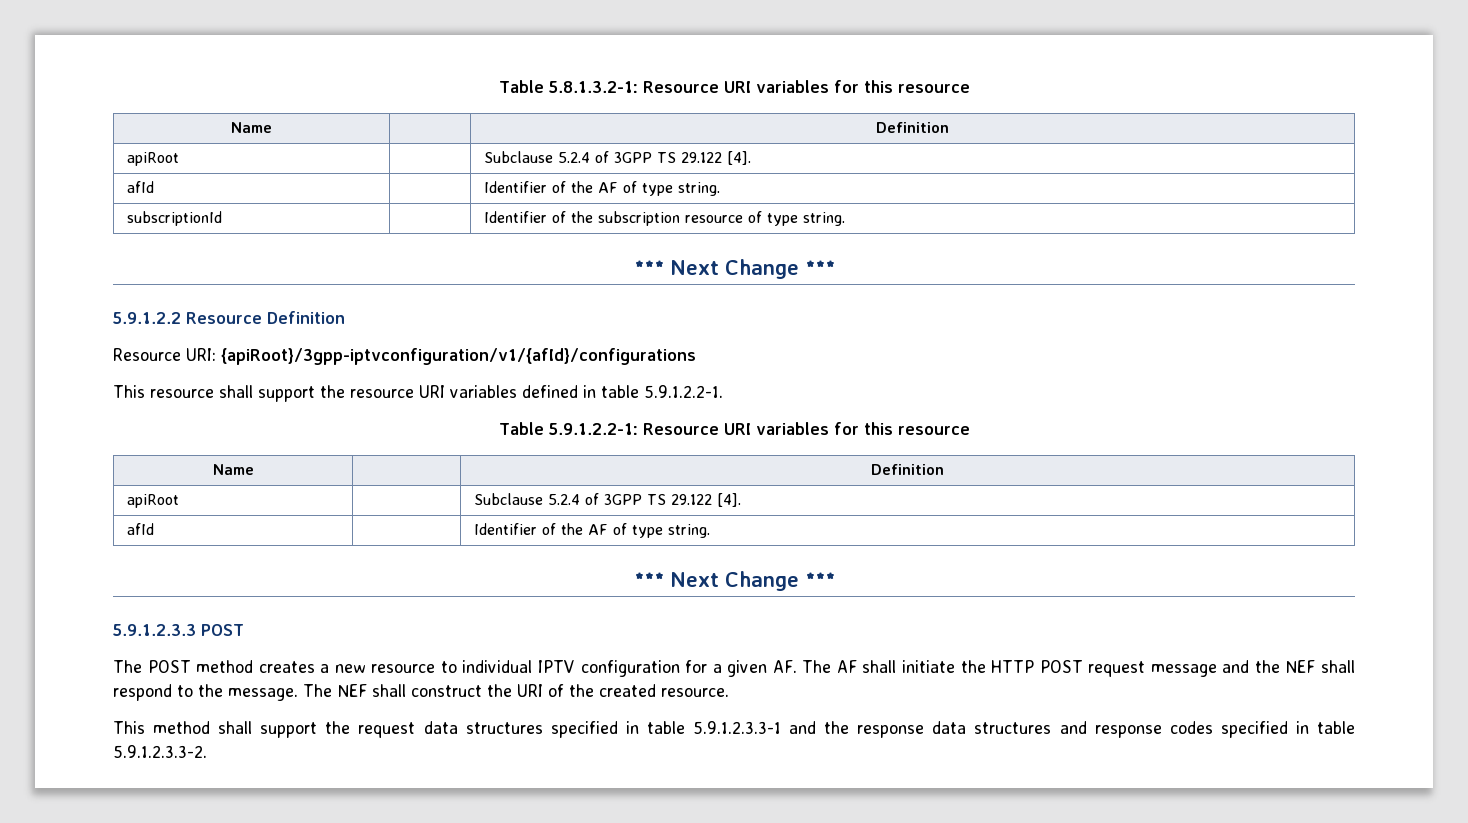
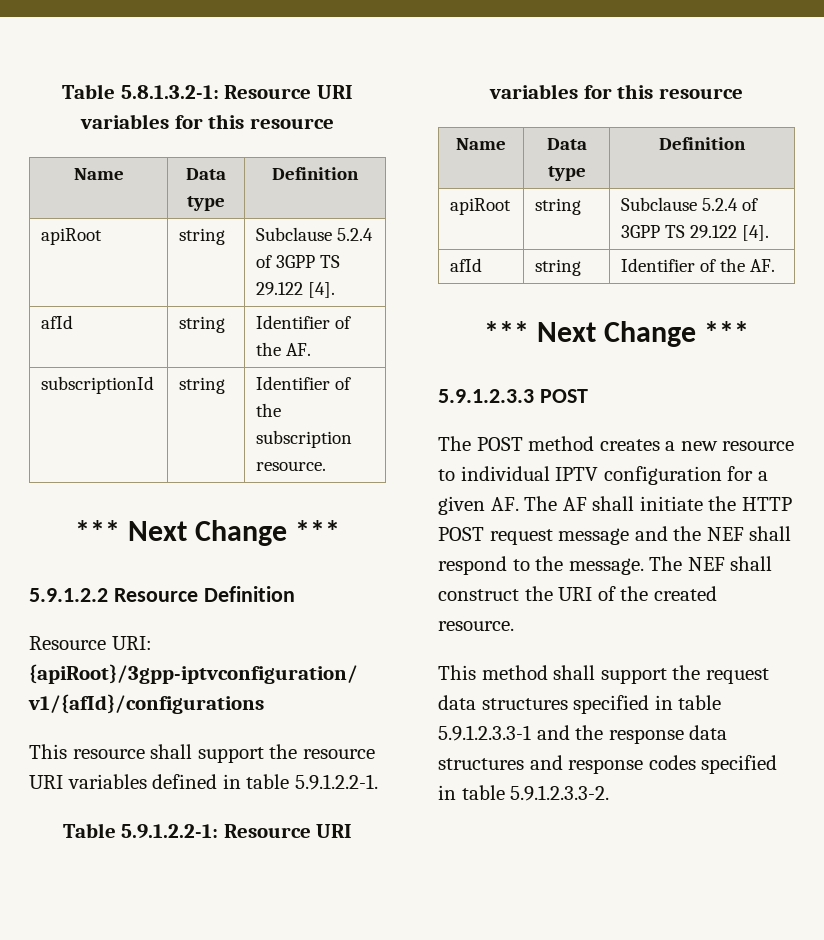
[876,122,949,133] [126,152,179,166] [483,151,751,165] [126,181,154,193] [483,181,720,196] | Definition // apiRoot | | Subclause 5.2.4 of 3GPP TS 29.122 [4]. // afId | | Identifier of the AF of type string. -> [186,168,226,180] [187,196,225,211] [272,167,359,180] [41,228,103,245] [179,228,226,245] [256,227,374,241] [256,255,341,268] [256,282,336,298] [41,315,74,329] [179,316,226,333] [256,315,352,329] [256,342,312,356] Data type | Definition // apiRoot | string | Subclause 5.2.4 of 3GPP TS 29.122 [4]. // afId | string | Identifier of the AF.
(222, 218) none -> [179,377,226,394] string
[684,211,845,226] resource of type string. -> [256,461,327,471] resource.
[871,464,944,475] [126,494,179,508] [473,493,741,507] [126,523,154,535] [473,523,710,538] | Definition // apiRoot | | Subclause 5.2.4 of 3GPP TS 29.122 [4]. // afId | | Identifier of the AF of type string. -> [546,138,587,150] [547,166,586,181] [659,137,746,150] [450,198,512,215] [535,198,582,215] [621,197,759,211] [621,225,770,241] [450,258,483,272] [535,259,582,276] [621,258,776,272] Data type | Definition // apiRoot | string | Subclause 5.2.4 of 3GPP TS 29.122 [4]. // afId | string | Identifier of the AF.

